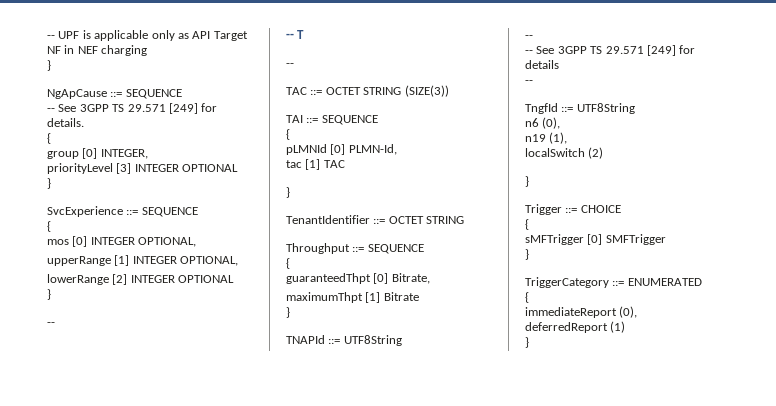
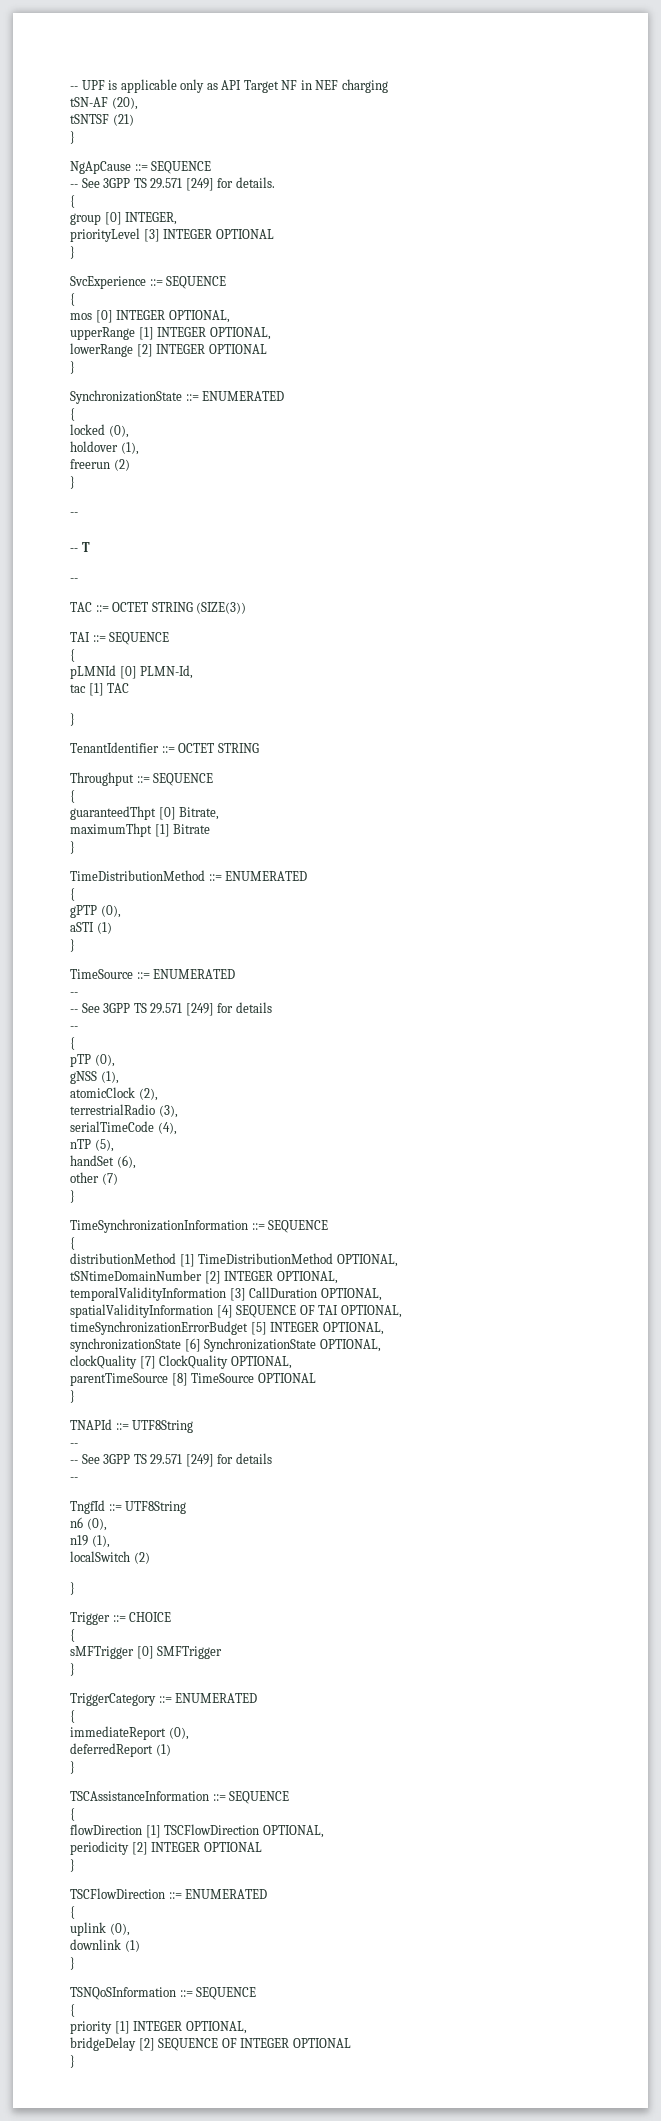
(148, 50) none -> [70,97,138,110] [70,114,134,126] // tSN-AF (20), // tSNTSF (21)
(51, 294) none -> [70,390,285,404] [70,408,75,421] [70,424,129,438] [70,441,139,455] [70,459,130,471] [70,476,75,489] // SynchronizationState ::= ENUMERATED // { // locked (0), // holdover (1), // freerun (2) // }
(290, 312) none -> [70,870,308,881] [70,888,75,901] [70,905,121,918] [70,922,112,934] [70,939,75,952] [70,969,236,979] [70,992,78,996] [70,1002,272,1016] [70,1026,78,1030] [70,1037,75,1050] [70,1054,115,1067] [70,1071,119,1084] [70,1087,158,1101] [70,1104,178,1118] [70,1121,177,1135] [70,1139,114,1152] [70,1155,136,1169] [70,1172,118,1185] [70,1190,75,1203] [70,1219,329,1233] [70,1237,75,1250] [70,1253,398,1267] [70,1270,338,1284] [70,1287,382,1301] [70,1304,402,1318] [70,1321,384,1335] [70,1338,381,1352] [70,1355,292,1369] [70,1373,316,1386] [70,1390,75,1403] // TimeDistributionMethod ::= ENUMERATED // { // gPTP (0), // aSTI (1) // } // TimeSource ::= ENUMERATED // -- // -- See 3GPP TS 29.571 [249] for details // -- // { // pTP (0), // gNSS (1), // atomicClock (2), // terrestrialRadio (3), // serialTimeCode (4), // nTP (5), // handSet (6), // other (7) // } // TimeSynchronizationInformation ::= SEQUENCE // { // distributionMethod [1] TimeDistributionMethod OPTIONAL, // tSNtimeDomainNumber [2] INTEGER OPTIONAL, // temporalValidityInformation [3] CallDuration OPTIONAL, // spatialValidityInformation [4] SEQUENCE OF TAI OPTIONAL, // timeSynchronizationErrorBudget [5] INTEGER OPTIONAL, // synchronizationState [6] SynchronizationState OPTIONAL, // clockQuality [7] ClockQuality OPTIONAL, // parentTimeSource [8] TimeSource OPTIONAL // }
(529, 342) none -> [70,1791,290,1804] [70,1808,75,1821] [70,1824,324,1838] [70,1841,262,1855] [70,1859,75,1872] [70,1888,268,1899] [70,1906,75,1919] [70,1922,130,1936] [70,1939,140,1952] [70,1957,75,1970] [70,1987,257,2000] [70,2004,75,2017] [70,2021,247,2034] [70,2037,351,2051] [70,2055,75,2068] // TSCAssistanceInformation ::= SEQUENCE // { // flowDirection [1] TSCFlowDirection OPTIONAL, // periodicity [2] INTEGER OPTIONAL // } // TSCFlowDirection ::= ENUMERATED // { // uplink (0), // downlink (1) // } // TSNQoSInformation ::= SEQUENCE // { // priority [1] INTEGER OPTIONAL, // bridgeDelay [2] SEQUENCE OF INTEGER OPTIONAL // }

